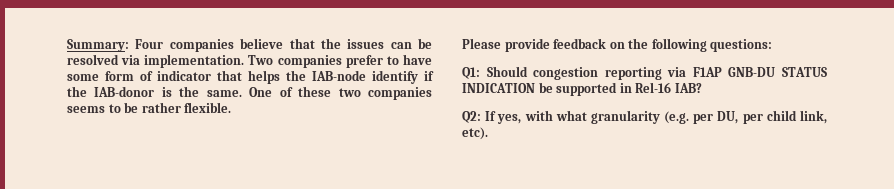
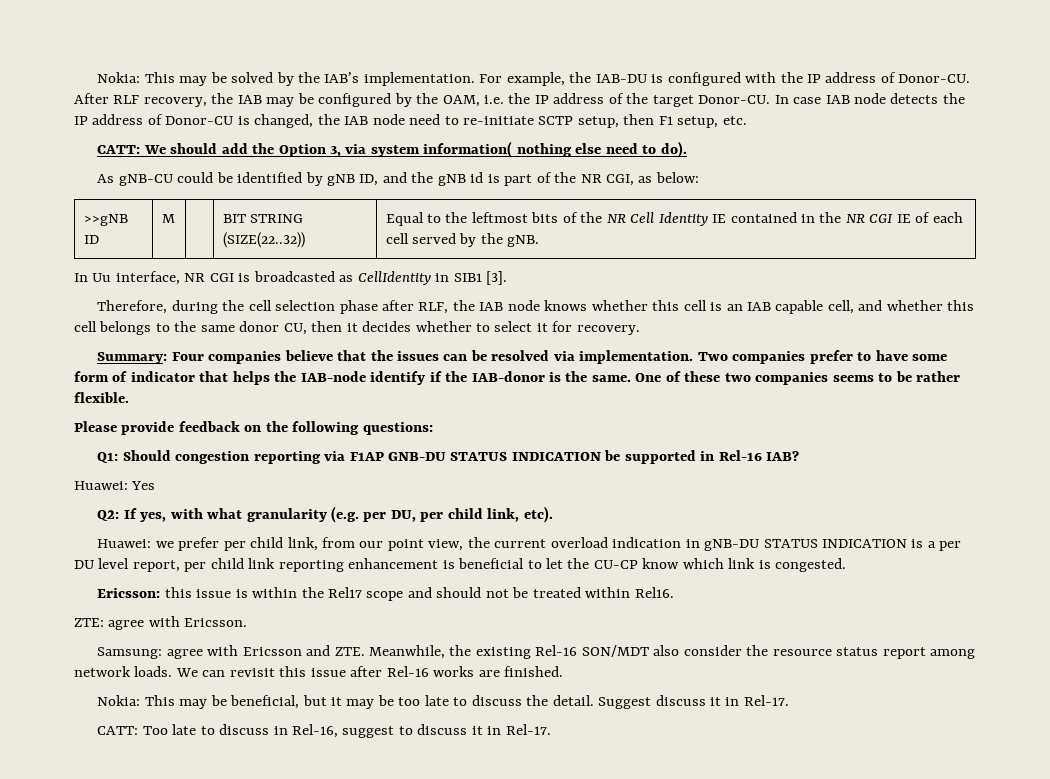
(67, 45) none -> [97,72,971,86] [74,93,965,107] [74,114,747,128] [97,141,687,158] [97,172,699,186] [83,214,128,226] [83,235,99,244] [161,214,175,223] [222,214,303,223] [222,232,305,248] [385,212,963,226] [385,233,540,247] [74,271,508,285] [97,300,975,314] [74,321,640,335] Nokia: This may be solved by the IAB’s implementation. For example, the IAB-DU is configured with the IP address of Donor-CU. After RLF recovery, the IAB may be configured by the OAM, i.e. the IP address of the target Donor-CU. In case IAB node detects the IP address of Donor-CU is changed, the IAB node need to re-initiate SCTP setup, then F1 setup, etc. // CATT: We should add the Option 3, via system information( nothing else need to do). // As gNB-CU could be identified by gNB ID, and the gNB id is part of the NR CGI, as below: // >>gNB ID | M | | BIT STRING (SIZE(22..32)) | Equal to the leftmost bits of the NR Cell Identity IE contained in the NR CGI IE of each cell served by the gNB. // In Uu interface, NR CGI is broadcasted as CellIdentity in SIB1 [3]. // Therefore, during the cell selection phase after RLF, the IAB node knows whether this cell is an IAB capable cell, and whether this cell belongs to the same donor CU, then it decides whether to select it for recovery. //
(702, 88) none -> [74,481,156,490] // Huawei: Yes
(488, 133) none -> [97,537,962,551] [74,558,847,572] [97,587,674,601] [74,616,248,630] [97,645,975,659] [74,666,564,677] [97,695,789,709] [97,724,551,738] // Huawei: we prefer per child link, from our point view, the current overload indication in gNB-DU STATUS INDICATION is a per DU level report, per child link reporting enhancement is beneficial to let the CU-CP know which link is congested. // Ericsson: this issue is within the Rel17 scope and should not be treated within Rel16. // ZTE: agree with Ericsson. // Samsung: agree with Ericsson and ZTE. Meanwhile, the existing Rel-16 SON/MDT also consider the resource status report among network loads. We can revisit this issue after Rel-16 works are finished. // Nokia: This may be beneficial, but it may be too late to discuss the detail. Suggest discuss it in Rel-17. // CATT: Too late to discuss in Rel-16, suggest to discuss it in Rel-17.

